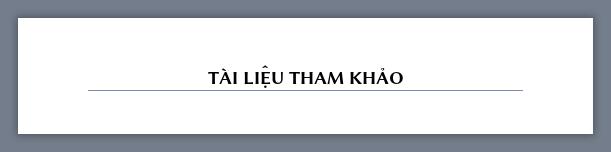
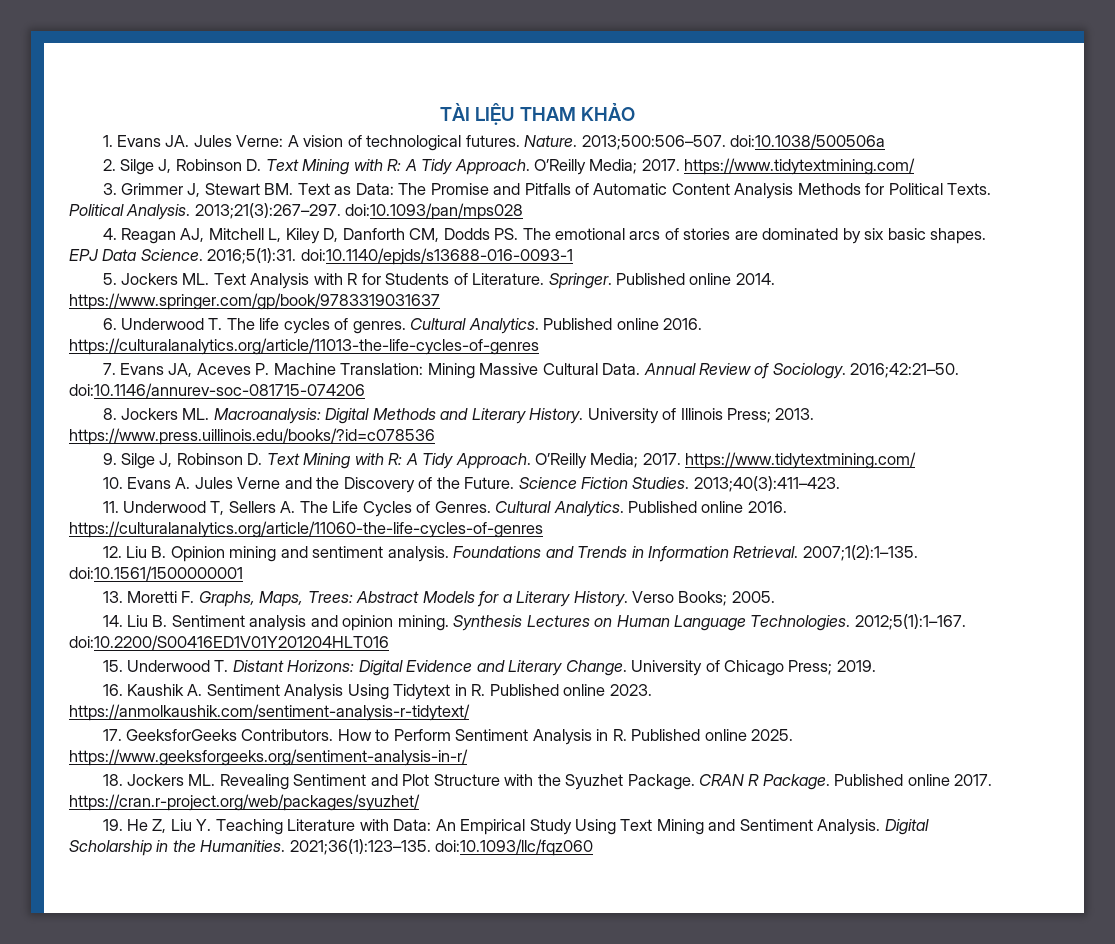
(404, 76) none -> [102,134,886,151] [102,158,916,175] [102,183,992,199] [69,203,524,220] [102,228,987,244] [69,248,573,265] [102,273,775,289] [69,293,440,310] [102,318,703,334] [69,338,539,355] [102,363,960,379] [69,383,365,398] [102,408,815,424] [69,428,435,445] [102,452,917,469] [102,476,840,493] [102,501,787,517] [69,521,543,538] [102,545,918,562] [69,566,243,581] [102,591,775,607] [102,614,966,631] [69,635,389,650] [102,660,876,676] [102,684,652,700] [69,704,470,721] [102,729,794,745] [69,749,468,766] [102,774,993,790] [69,794,420,811] [102,819,929,835] [69,839,594,856] // 1. Evans JA. Jules Verne: A vision of technological futures. Nature. 2013;500:506–507. doi:10.1038/500506a // 2. Silge J, Robinson D. Text Mining with R: A Tidy Approach. O’Reilly Media; 2017. https://www.tidytextmining.com/ // 3. Grimmer J, Stewart BM. Text as Data: The Promise and Pitfalls of Automatic Content Analysis Methods for Political Texts. Political Analysis. 2013;21(3):267–297. doi:10.1093/pan/mps028 // 4. Reagan AJ, Mitchell L, Kiley D, Danforth CM, Dodds PS. The emotional arcs of stories are dominated by six basic shapes. EPJ Data Science. 2016;5(1):31. doi:10.1140/epjds/s13688-016-0093-1 // 5. Jockers ML. Text Analysis with R for Students of Literature. Springer. Published online 2014. https://www.springer.com/gp/book/9783319031637 // 6. Underwood T. The life cycles of genres. Cultural Analytics. Published online 2016. https://culturalanalytics.org/article/11013-the-life-cycles-of-genres // 7. Evans JA, Aceves P. Machine Translation: Mining Massive Cultural Data. Annual Review of Sociology. 2016;42:21–50. doi:10.1146/annurev-soc-081715-074206 // 8. Jockers ML. Macroanalysis: Digital Methods and Literary History. University of Illinois Press; 2013. https://www.press.uillinois.edu/books/?id=c078536 // 9. Silge J, Robinson D. Text Mining with R: A Tidy Approach. O’Reilly Media; 2017. https://www.tidytextmining.com/ // 10. Evans A. Jules Verne and the Discovery of the Future. Science Fiction Studies. 2013;40(3):411–423. // 11. Underwood T, Sellers A. The Life Cycles of Genres. Cultural Analytics. Published online 2016. https://culturalanalytics.org/article/11060-the-life-cycles-of-genres // 12. Liu B. Opinion mining and sentiment analysis. Foundations and Trends in Information Retrieval. 2007;1(2):1–135. doi:10.1561/1500000001 // 13. Moretti F. Graphs, Maps, Trees: Abstract Models for a Literary History. Verso Books; 2005. // 14. Liu B. Sentiment analysis and opinion mining. Synthesis Lectures on Human Language Technologies. 2012;5(1):1–167. doi:10.2200/S00416ED1V01Y201204HLT016 // 15. Underwood T. Distant Horizons: Digital Evidence and Literary Change. University of Chicago Press; 2019. // 16. Kaushik A. Sentiment Analysis Using Tidytext in R. Published online 2023. https://anmolkaushik.com/sentiment-analysis-r-tidytext/ // 17. GeeksforGeeks Contributors. How to Perform Sentiment Analysis in R. Published online 2025. https://www.geeksforgeeks.org/sentiment-analysis-in-r/ // 18. Jockers ML. Revealing Sentiment and Plot Structure with the Syuzhet Package. CRAN R Package. Published online 2017. https://cran.r-project.org/web/packages/syuzhet/ // 19. He Z, Liu Y. Teaching Literature with Data: An Empirical Study Using Text Mining and Sentiment Analysis. Digital Scholarship in the Humanities. 2021;36(1):123–135. doi:10.1093/llc/fqz060

